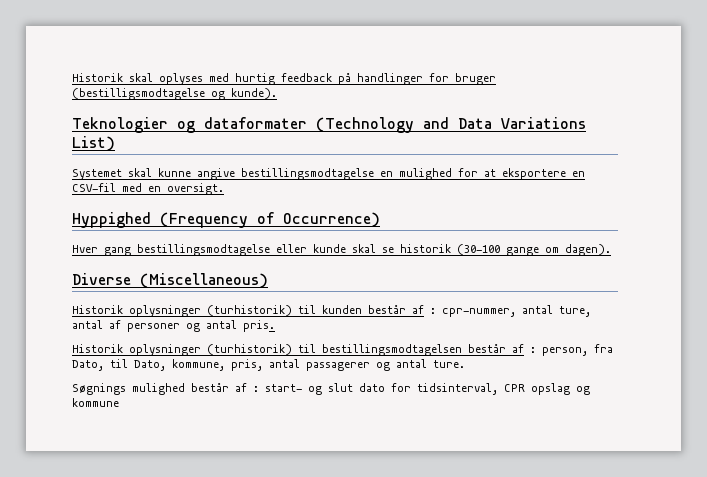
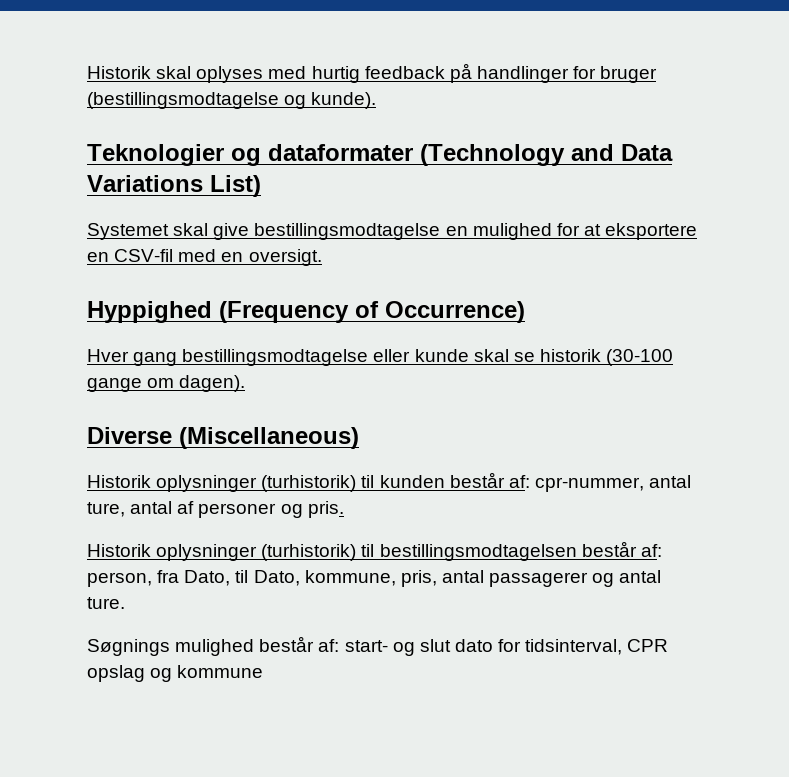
[72,88,205,100] (bestilligsmodtagelse -> [87,92,279,109] (bestillingsmodtagelse
[158,168,235,180] kunne angive -> [213,223,250,240] give
[412,305,436,314] af : -> [508,475,530,488] af:
[206,320,237,329] antal -> (303, 511) none
[512,344,536,353] af : -> [640,544,662,557] af:
[235,383,259,392] af : -> [318,639,340,652] af:

